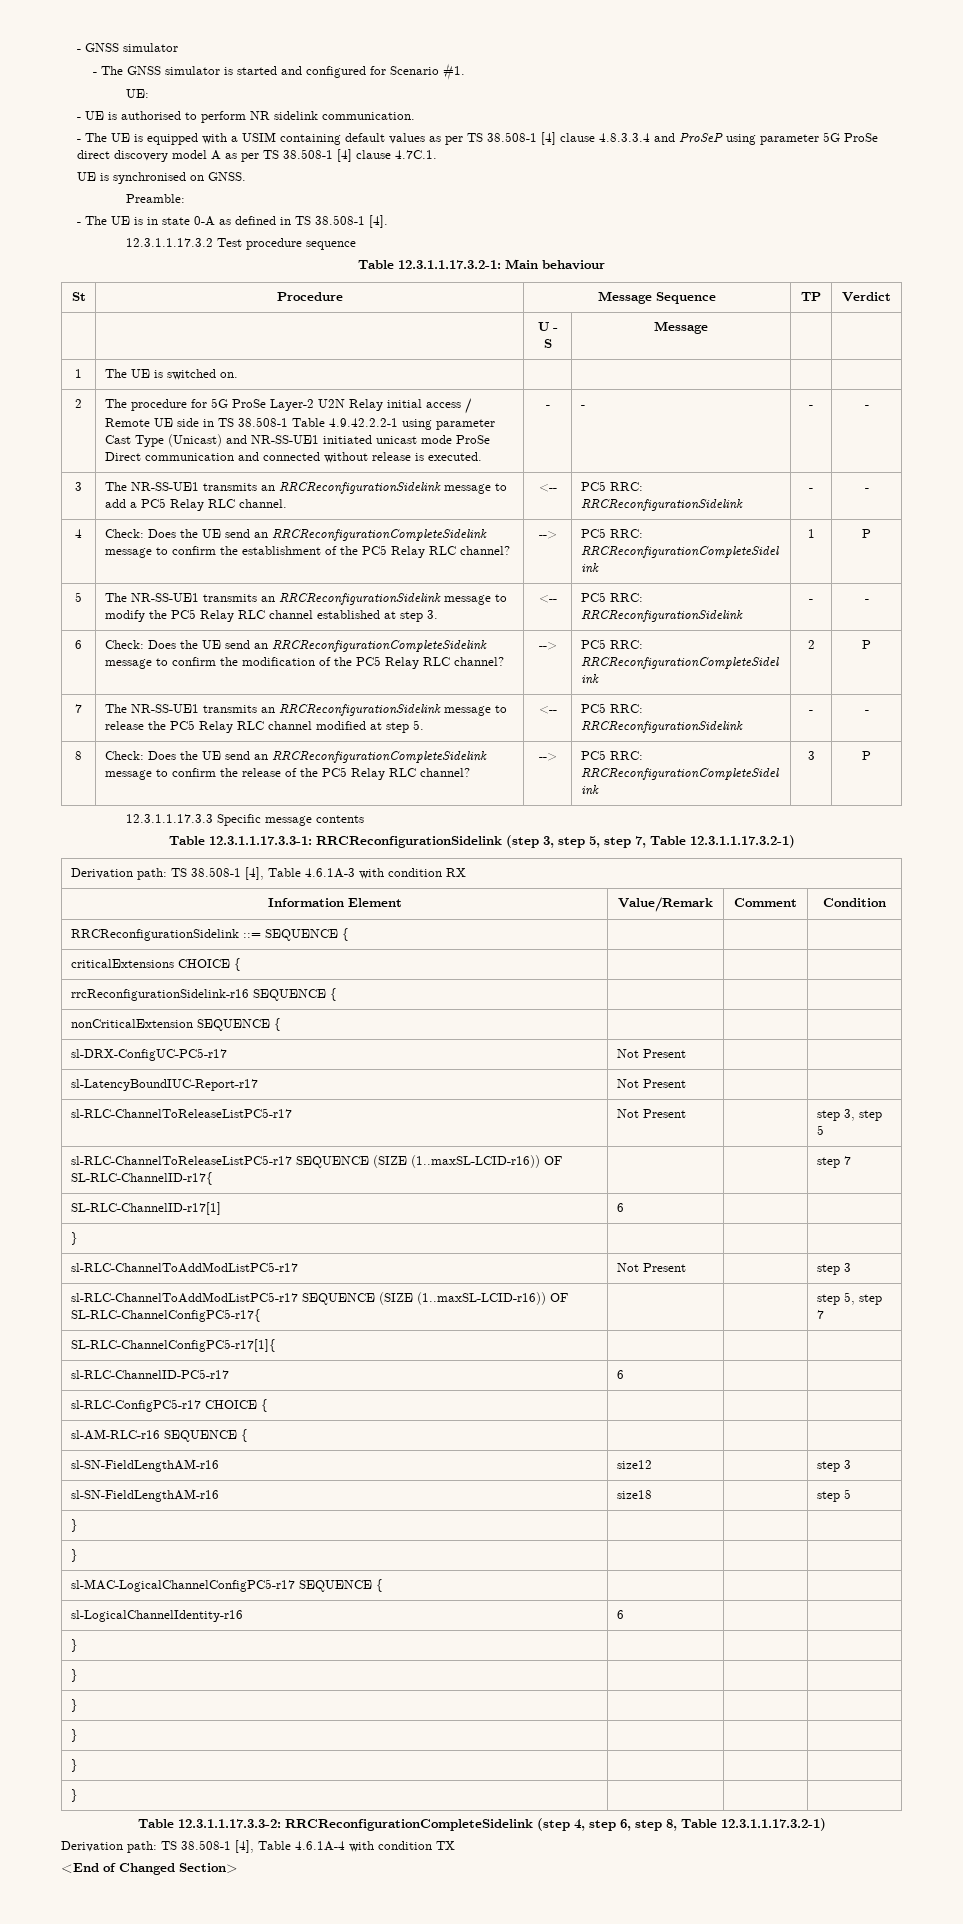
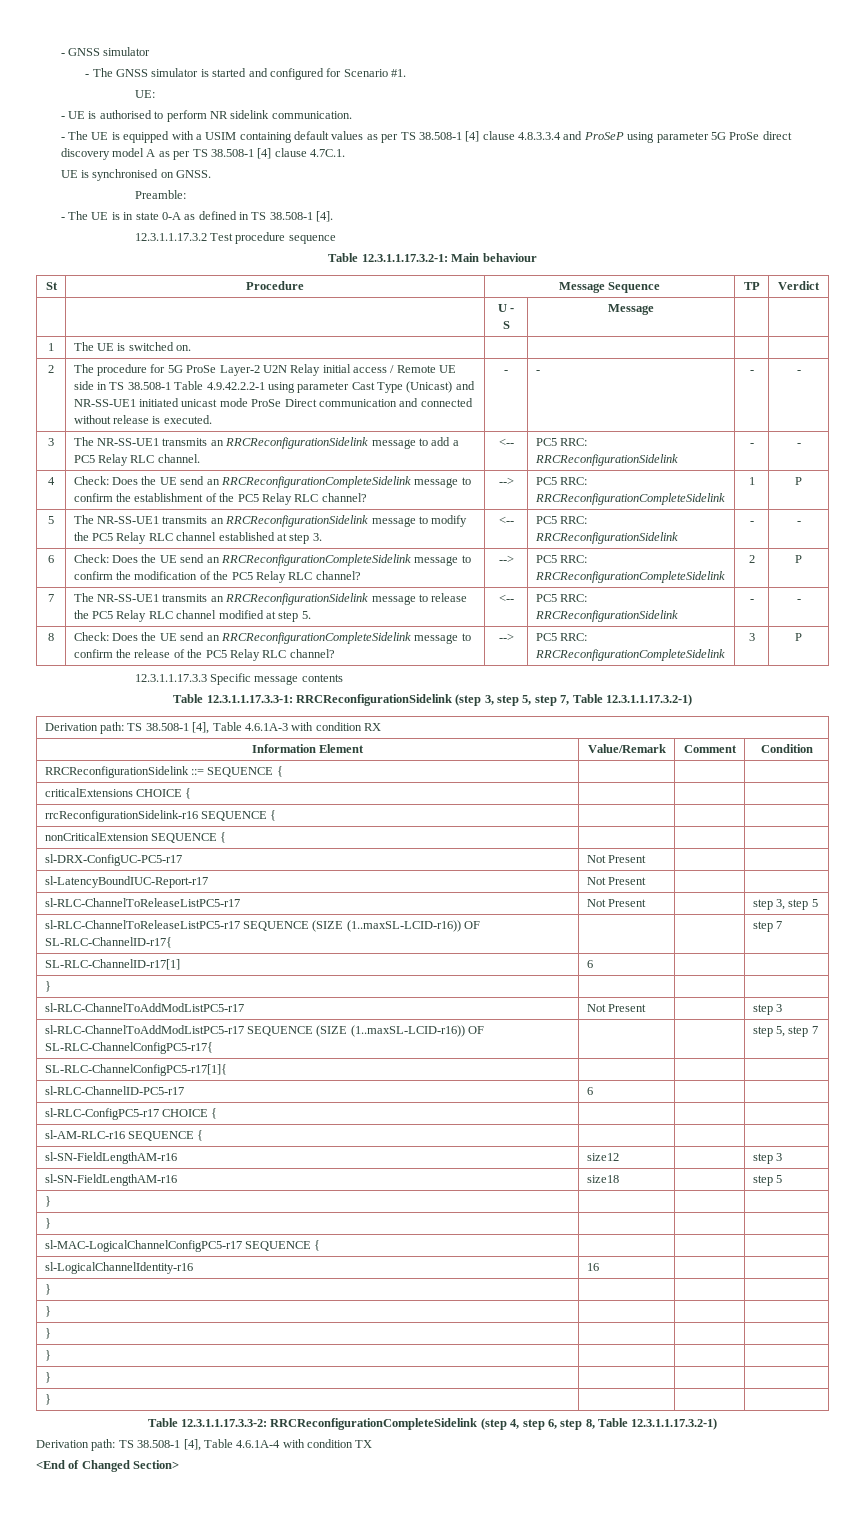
[616,1610,624,1619] 6 -> [586,1263,599,1271] 16

